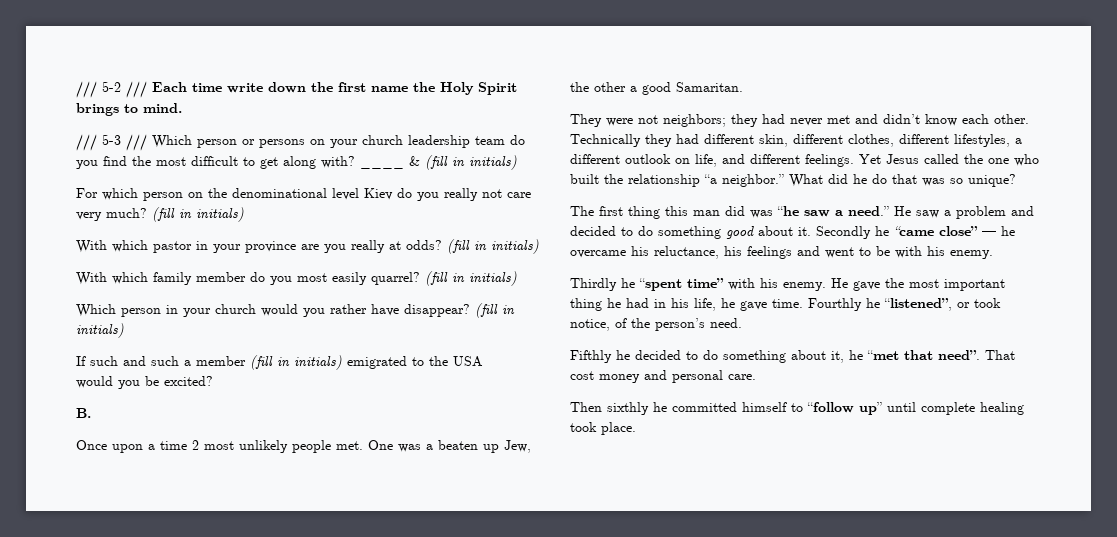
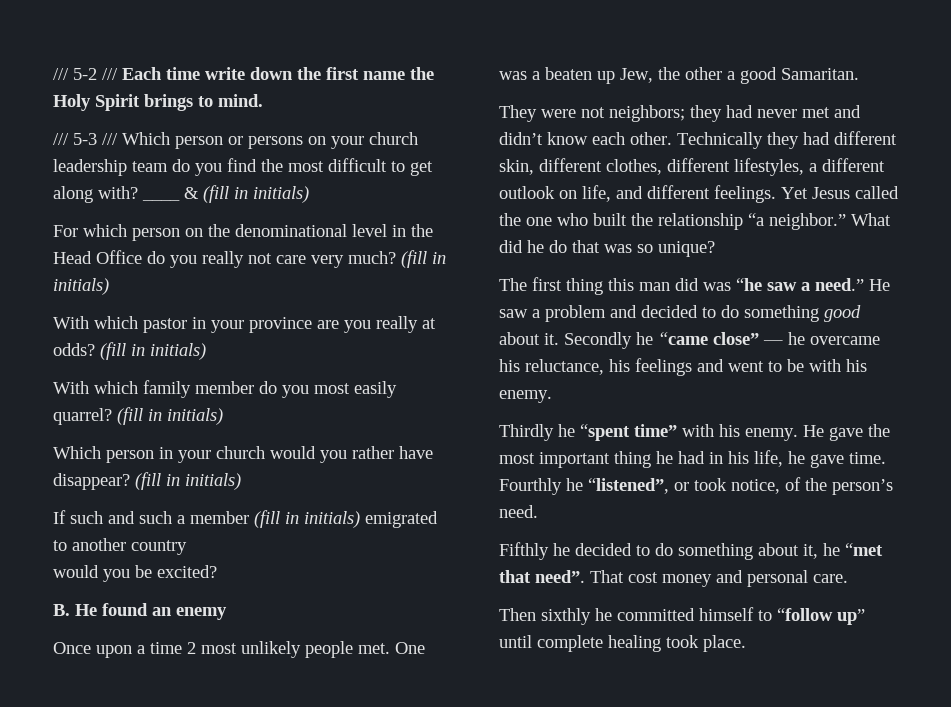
[364,188,393,200] Kiev -> [392,224,433,237] [53,250,142,264] in the Head Office
[429,356,483,367] the USA -> [72,538,187,555] another country
(91, 413) none -> [75,603,227,620] He found an enemy

